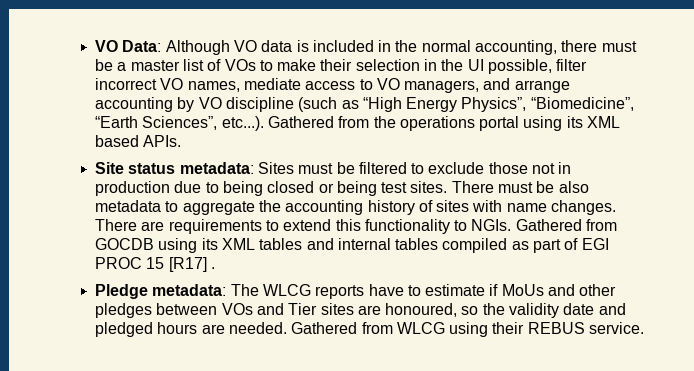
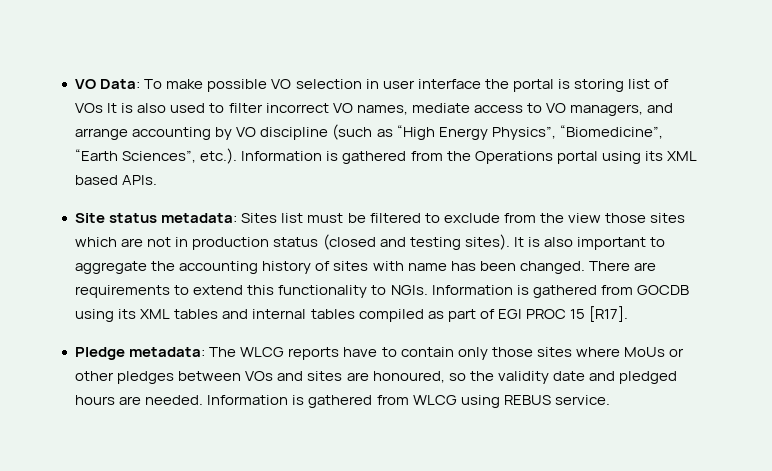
[165,40,637,55] [94,59,553,74] Although VO data is included in the normal accounting, there must be a master list of VOs to make their selection in the UI possible, -> [144,79,669,92] [75,103,225,113] To make possible VO selection in user interface the portal is storing list of VOs It is also used to
[221,116,475,131] etc...). Gathered from the operations -> [200,148,553,164] etc.). Information is gathered from the Operations
(294, 168) none -> [281,213,304,223] list
[488,162,572,174] [94,181,589,196] [94,200,161,212] those not in production due to being closed or being test sites. There must be also metadata -> [503,213,685,223] [75,234,646,250] from the view those sites which are not in production status (closed and testing sites). It is also important
[551,200,617,215] changes. -> [450,261,585,274] has been changed.
[515,219,582,231] Gathered -> [431,285,597,298] Information is gathered
[168,257,215,272] [R17] . -> [588,306,628,322] [R17].
[425,284,576,296] estimate if MoUs and -> [400,347,684,360] contain only those sites where MoUs or
[288,303,318,315] Tier -> (304, 376) none
[291,322,358,334] Gathered -> [207,395,373,408] Information is gathered
[492,322,525,334] their -> (500, 401) none

